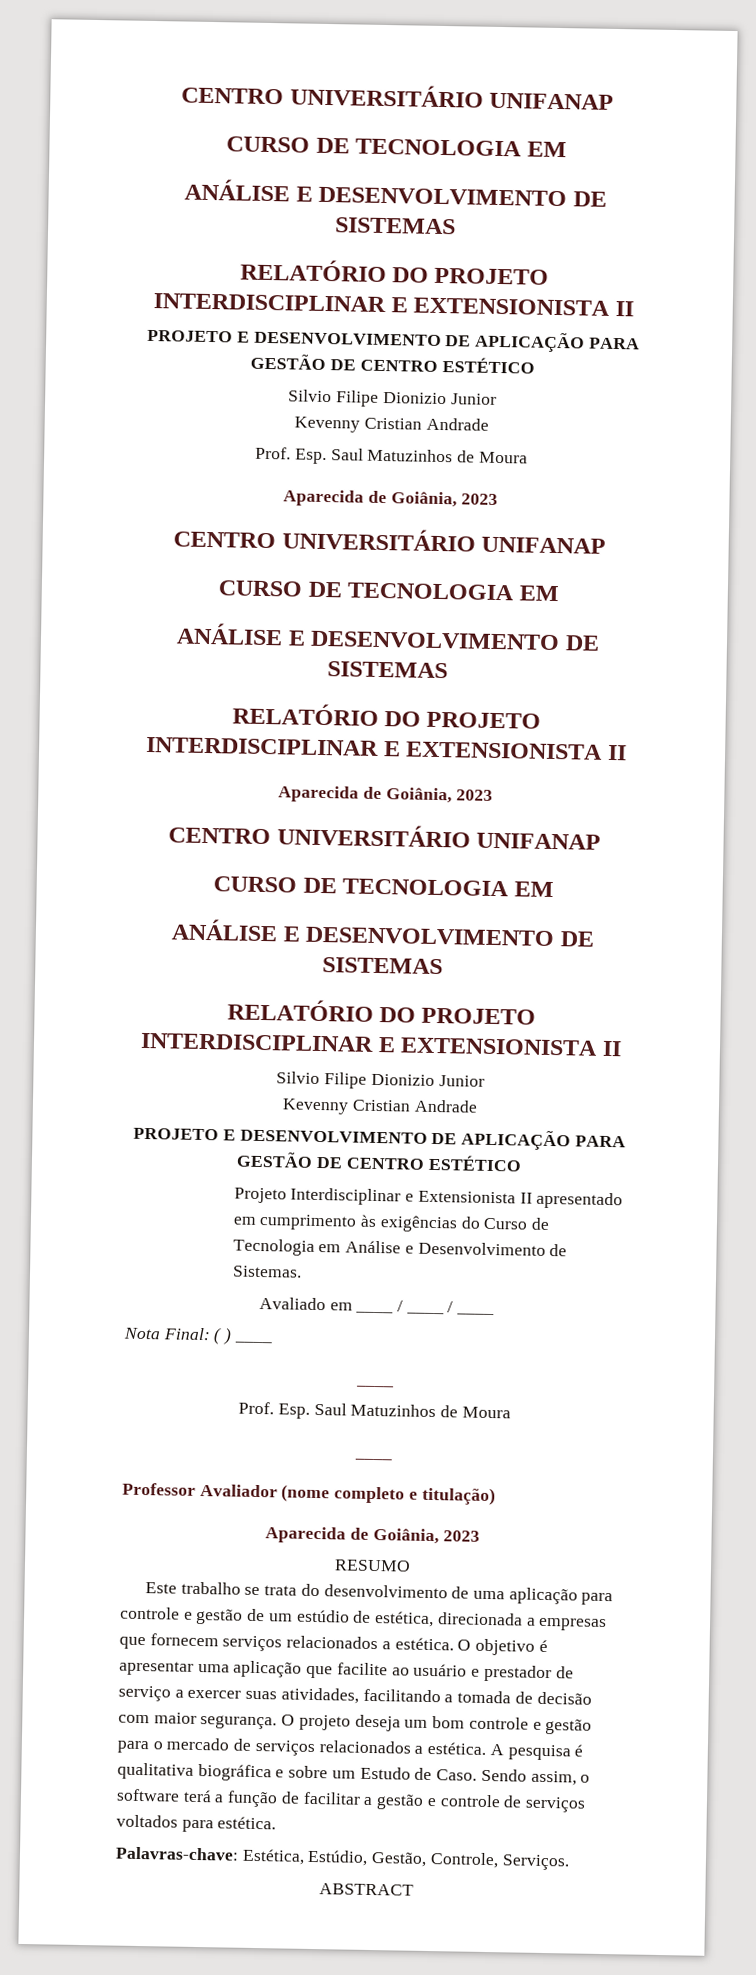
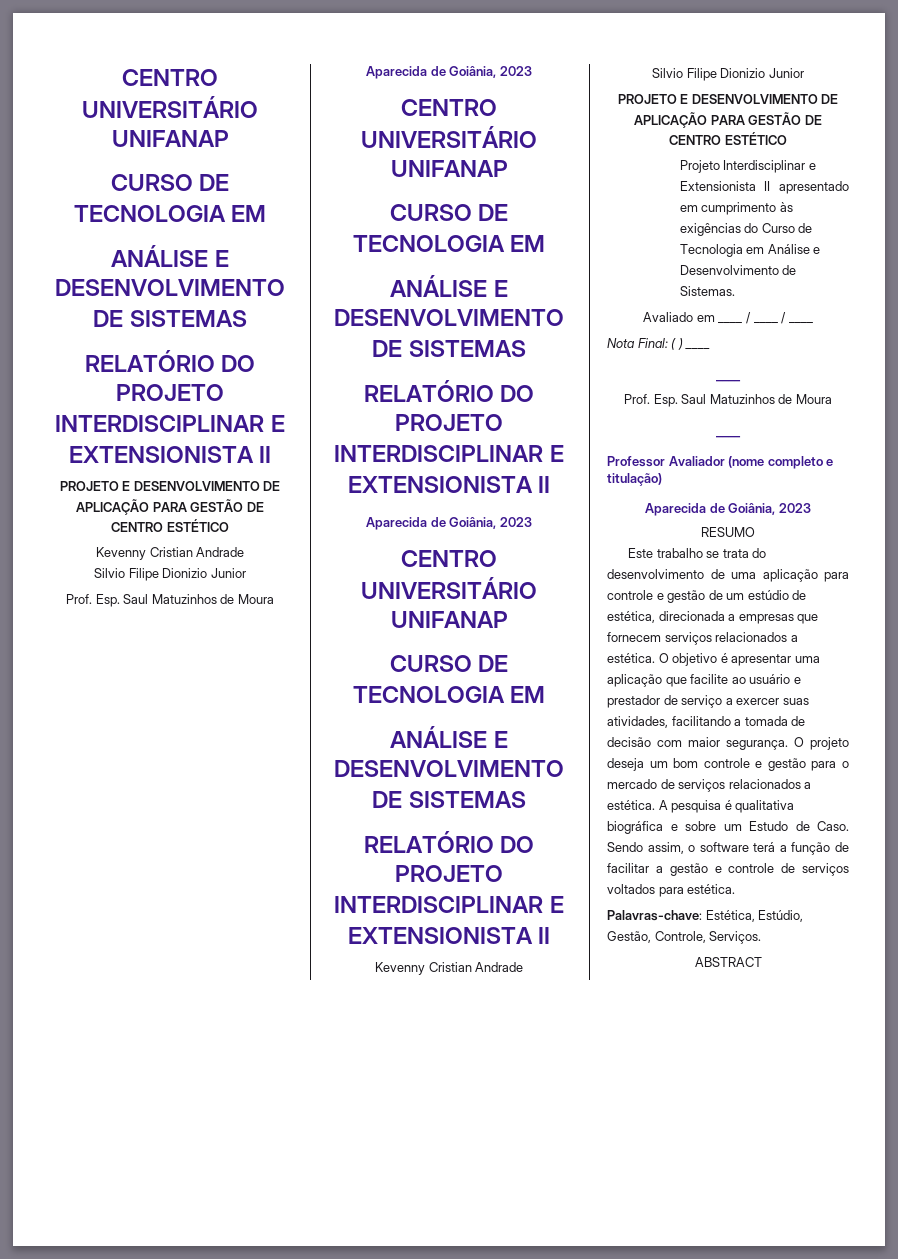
[288,389,497,407] [294,416,489,433] // Silvio Filipe Dionizio Junior // Kevenny Cristian Andrade -> [95,547,245,560] [94,568,246,581] // Kevenny Cristian Andrade // Silvio Filipe Dionizio Junior
[276,1071,485,1089] [282,1098,478,1115] // Silvio Filipe Dionizio Junior // Kevenny Cristian Andrade -> [374,962,524,975] [652,68,804,81] // Kevenny Cristian Andrade // Silvio Filipe Dionizio Junior

